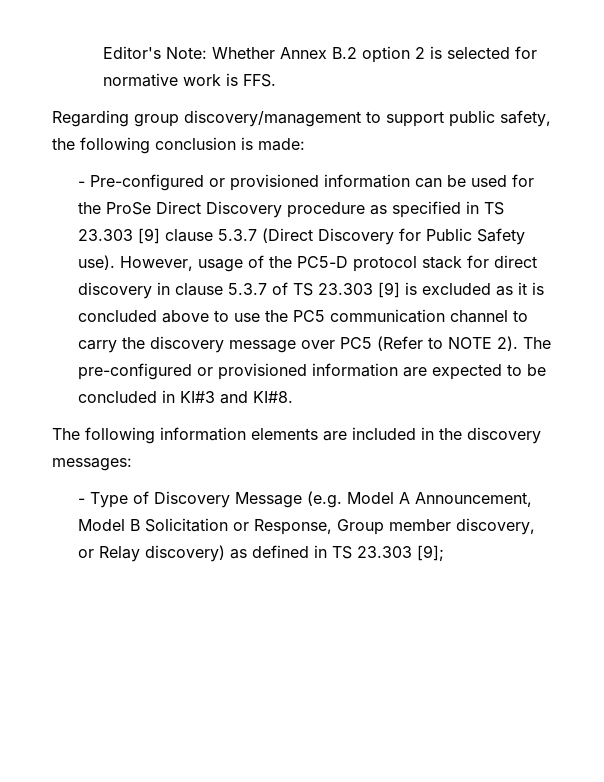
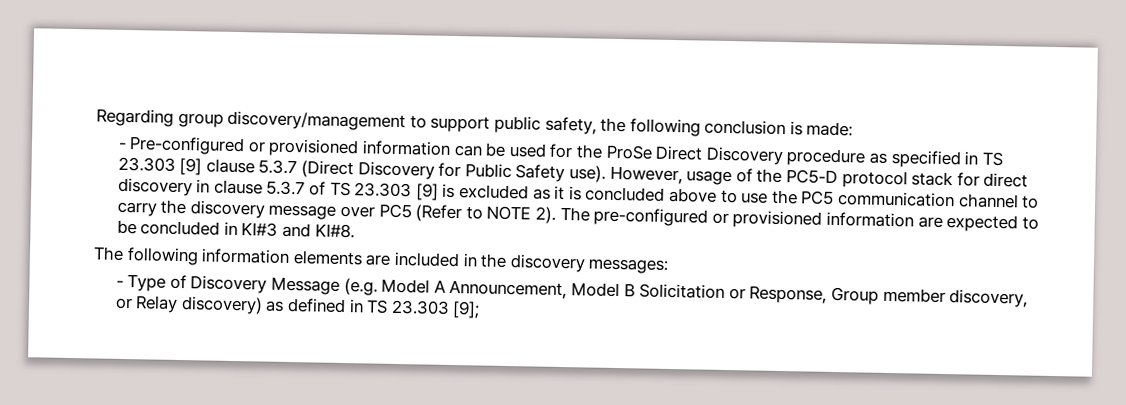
[103,46,538,63] [103,73,277,87] Editor's Note: Whether Annex B.2 option 2 is selected for normative work is FFS. // -> (96, 117) none

